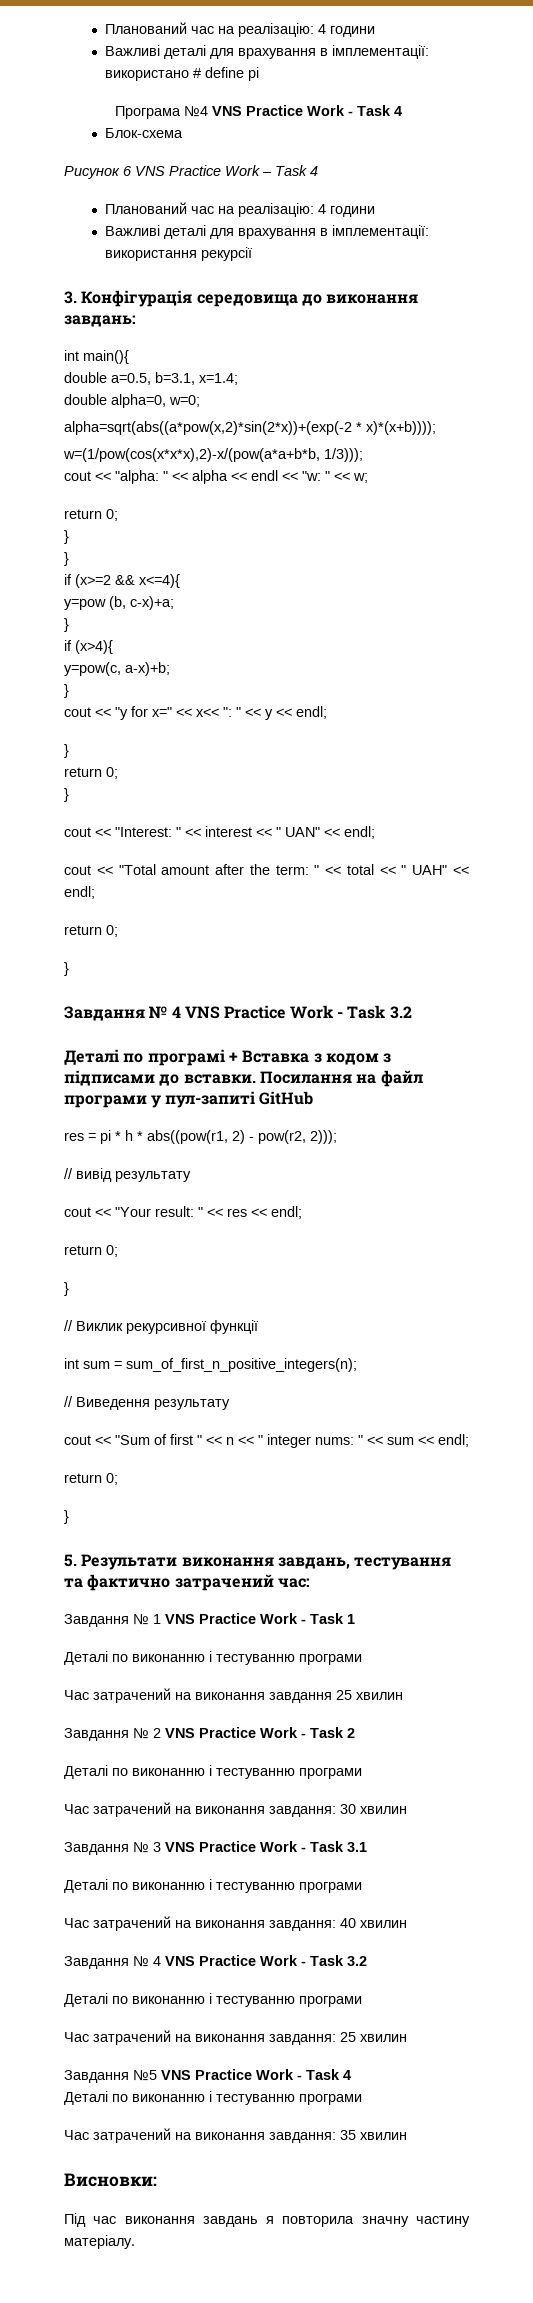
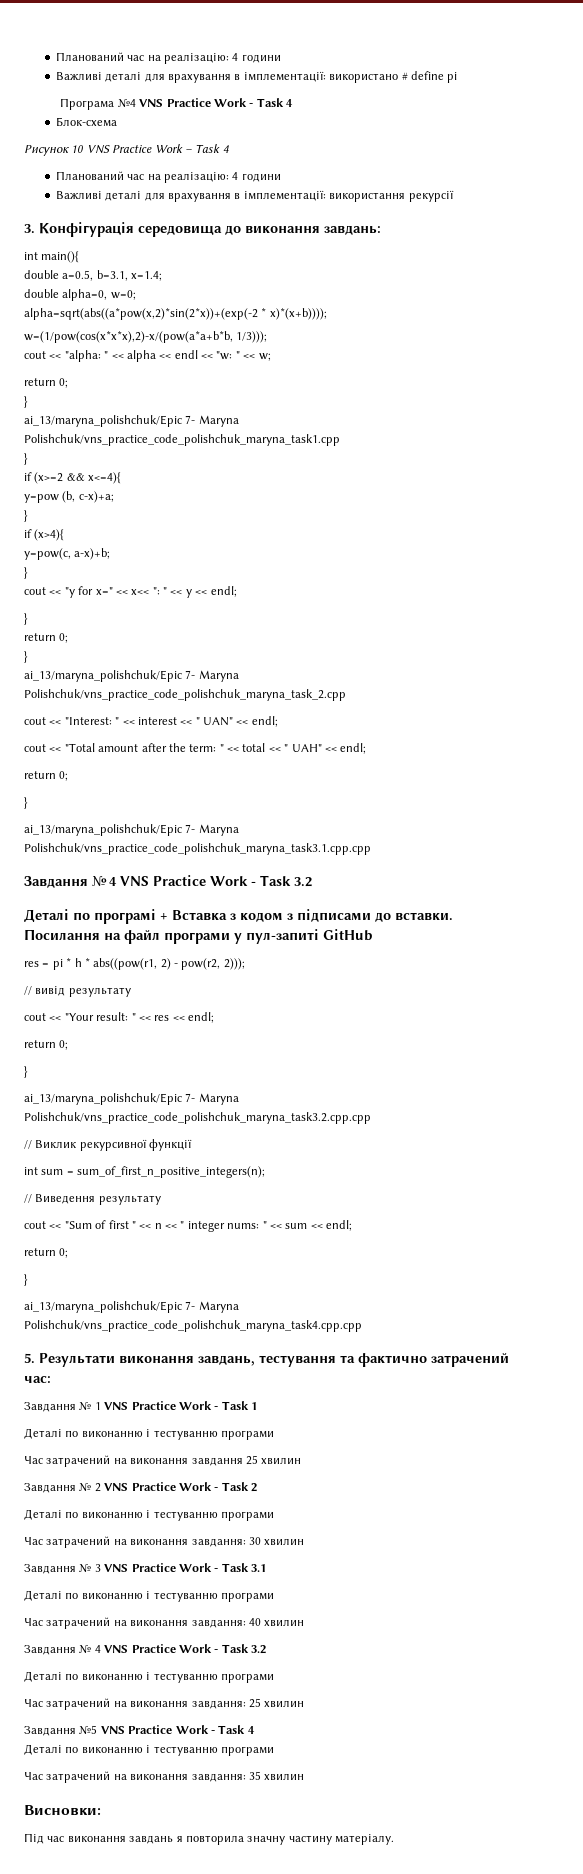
[123,166,132,176] 6 -> [71,145,84,153] 10
(69, 537) none -> [24,415,239,427] [24,434,340,446] // ai_13/maryna_polishchuk/Epic 7- Maryna Polishchuk/vns_practice_code_polishchuk_maryna_task1.cpp
(69, 795) none -> [24,670,239,682] [24,689,346,701] // ai_13/maryna_polishchuk/Epic 7- Maryna Polishchuk/vns_practice_code_polishchuk_maryna_task_2.cpp
(69, 969) none -> [24,824,239,836] [24,843,371,855] // ai_13/maryna_polishchuk/Epic 7- Maryna Polishchuk/vns_practice_code_polishchuk_maryna_task3.1.cpp.cpp
(69, 1289) none -> [24,1093,239,1105] [24,1112,371,1124] // ai_13/maryna_polishchuk/Epic 7- Maryna Polishchuk/vns_practice_code_polishchuk_maryna_task3.2.cpp.cpp
(69, 1517) none -> [24,1301,239,1313] [24,1320,362,1332] // ai_13/maryna_polishchuk/Epic 7- Maryna Polishchuk/vns_practice_code_polishchuk_maryna_task4.cpp.cpp

